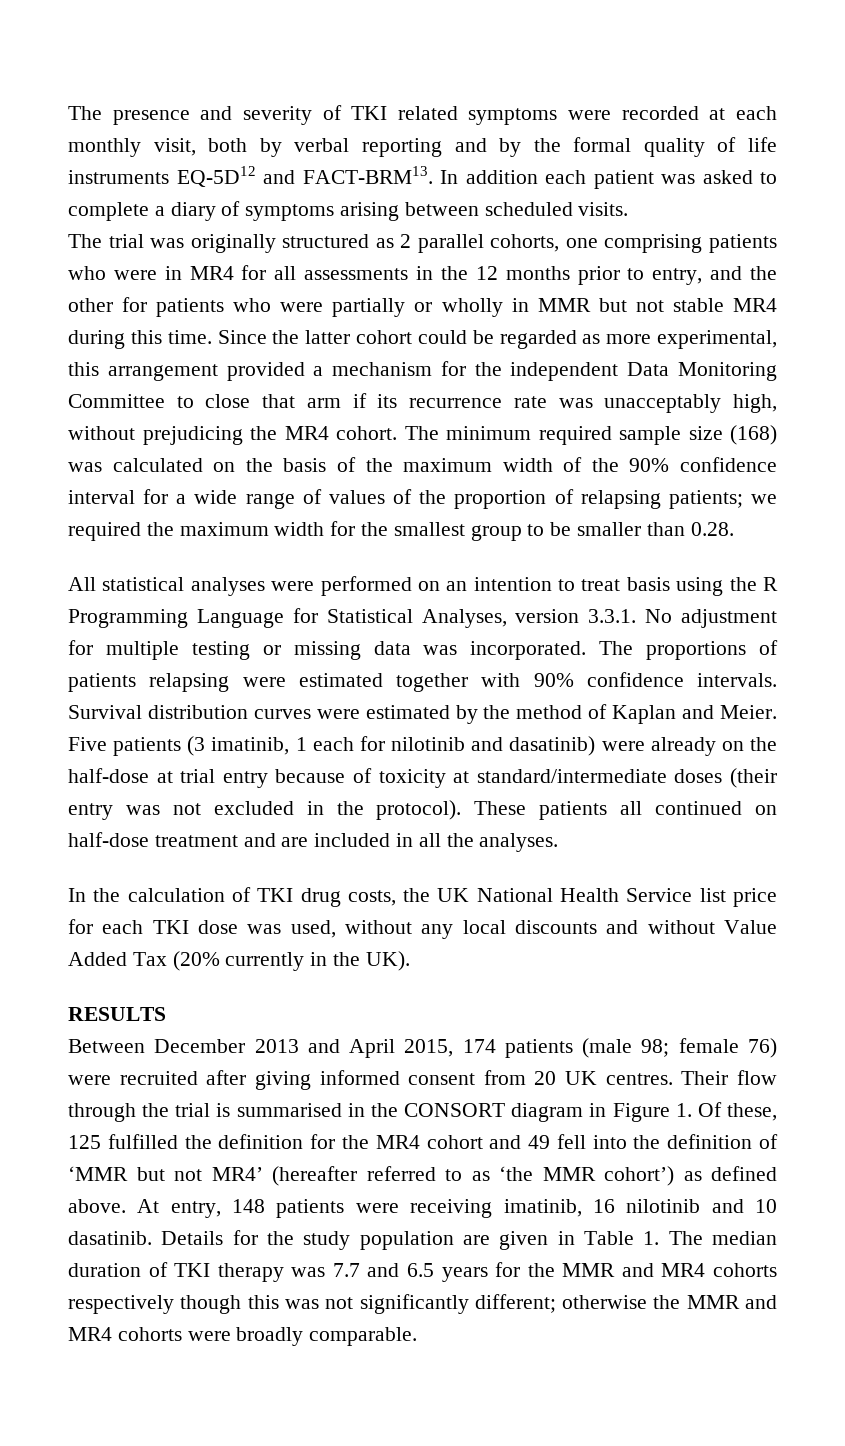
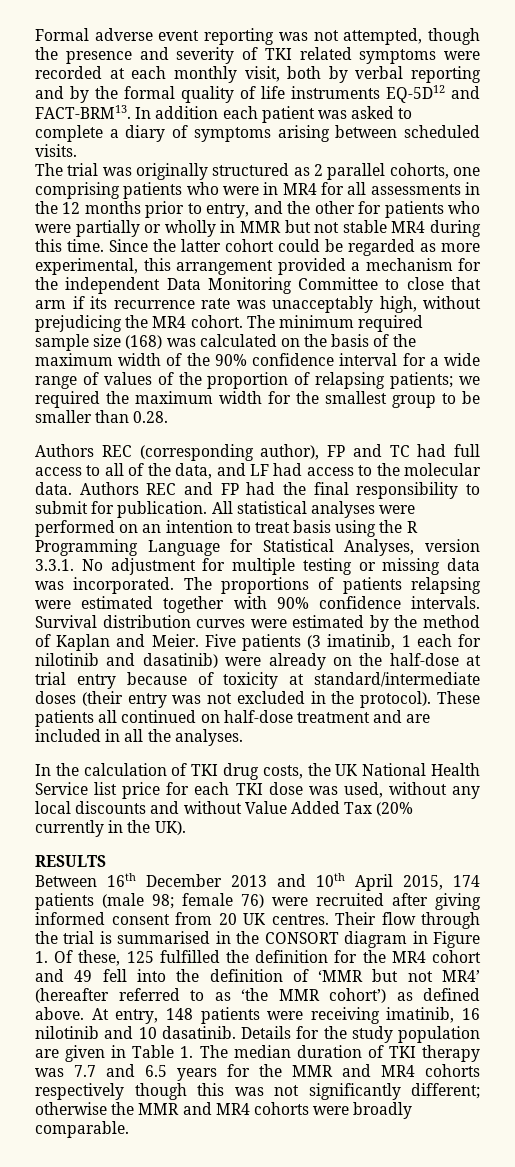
[68,106,102,120] The -> [35,28,481,45] [35,47,58,60] Formal adverse event reporting was not attempted, though the
(734, 529) none -> [35,444,480,461] [35,463,482,479] [35,482,480,499] [35,501,208,518] Authors REC (corresponding author), FP and TC had full access to all of the data, and LF had access to the molecular data. Authors REC and FP had the final responsibility to submit for publication.
(145, 1046) none -> [107,873,136,887] 16th
(340, 1046) none -> [316,873,345,887] 10th

